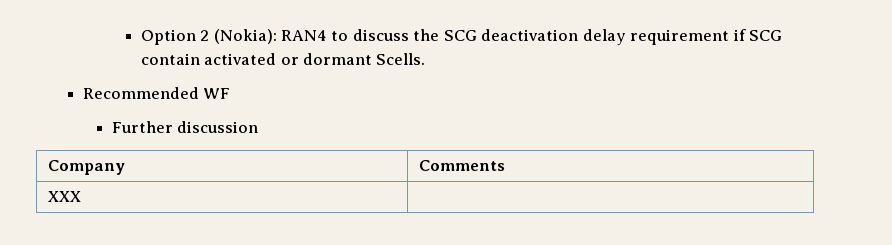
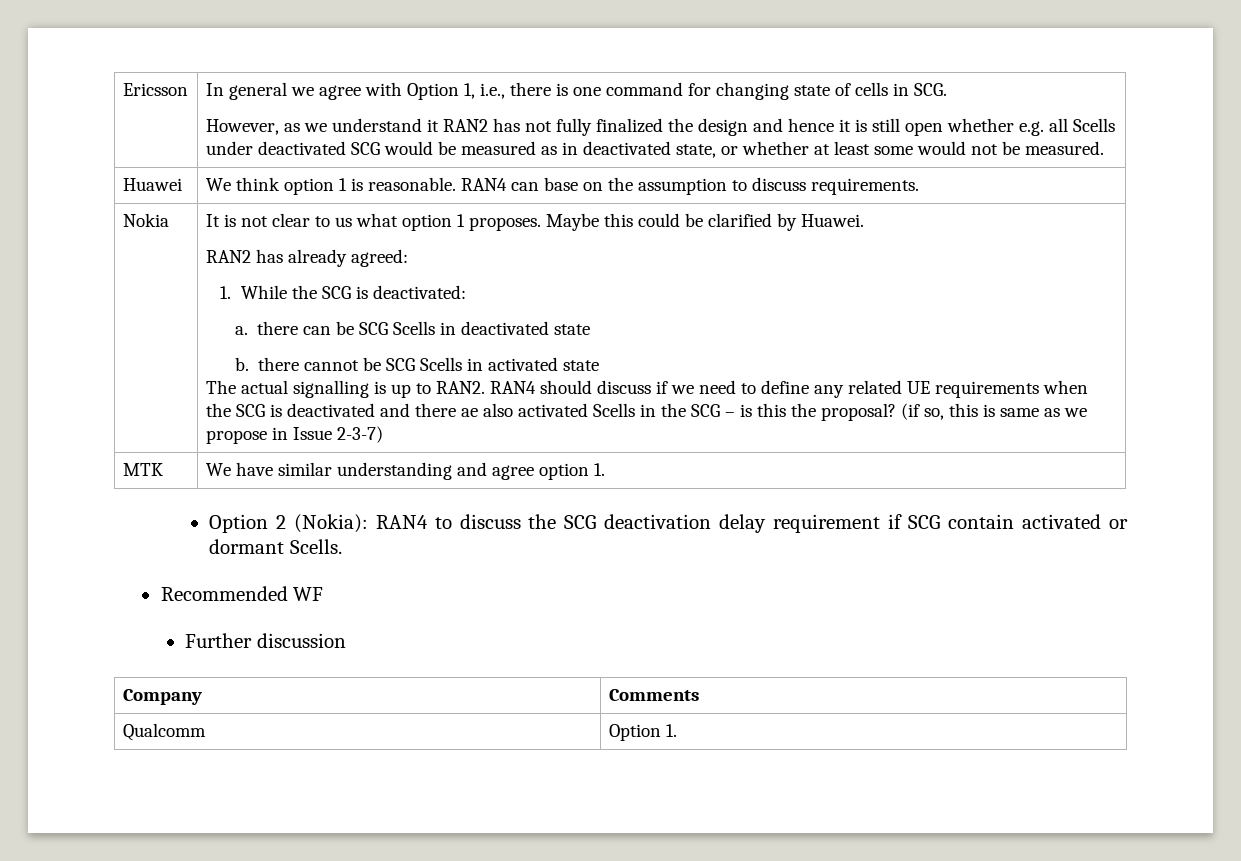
(140, 37) none -> [122,83,188,96] [205,82,947,100] [205,118,1115,136] [205,141,1104,158] [122,178,182,191] [205,177,919,195] [122,213,169,227] [205,213,864,231] [205,249,408,267] [220,285,466,299] [234,321,591,335] [234,357,600,371] [205,380,1088,398] [205,403,1087,421] [205,426,383,444] [122,463,163,476] [205,462,605,480] Ericsson | In general we agree with Option 1, i.e., there is one command for changing state of cells in SCG. // However, as we understand it RAN2 has not fully finalized the design and hence it is still open whether e.g. all Scells under deactivated SCG would be measured as in deactivated state, or whether at least some would not be measured. // Huawei | We think option 1 is reasonable. RAN4 can base on the assumption to discuss requirements. // Nokia | It is not clear to us what option 1 proposes. Maybe this could be clarified by Huawei. // RAN2 has already agreed: // 1. While the SCG is deactivated: // a. there can be SCG Scells in deactivated state // b. there cannot be SCG Scells in activated state // The actual signalling is up to RAN2. RAN4 should discuss if we need to define any related UE requirements when the SCG is deactivated and there ae also activated Scells in the SCG – is this the proposal? (if so, this is same as we propose in Issue 2-3-7) // MTK | We have similar understanding and agree option 1. //
[47,191,81,202] XXX | -> [122,723,206,741] [608,724,677,741] Qualcomm | Option 1.

